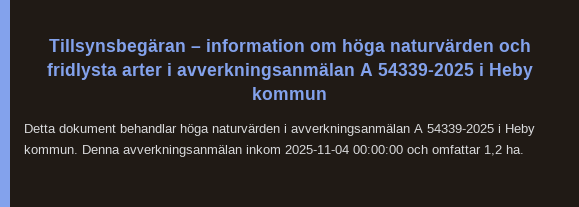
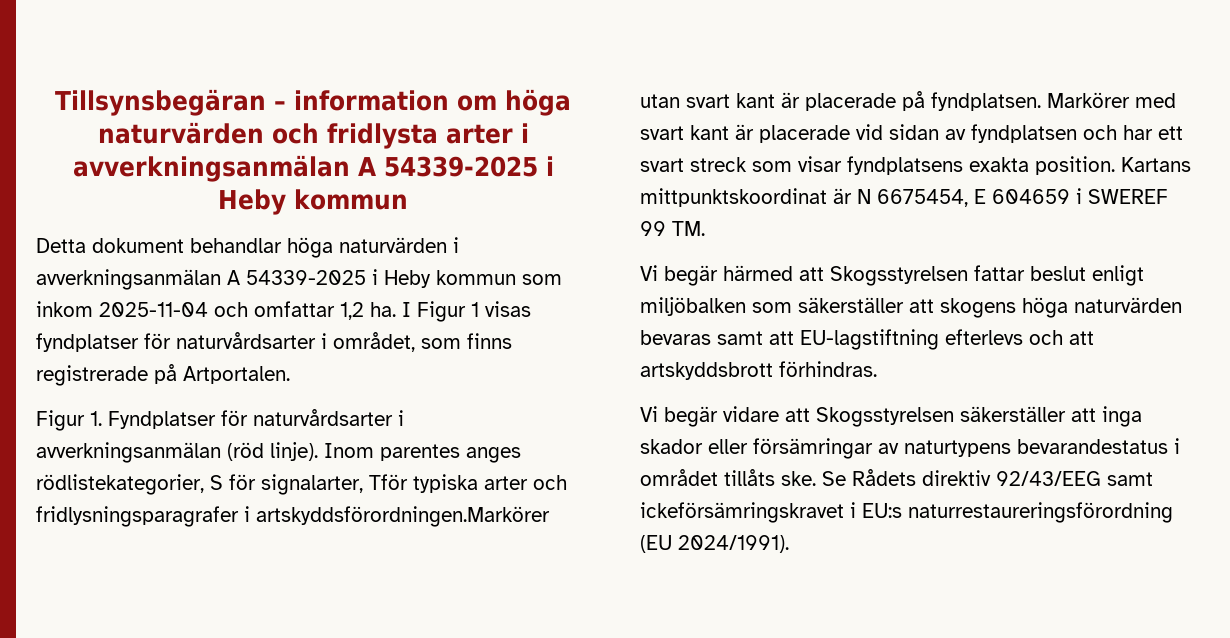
[24,145,242,157] kommun. Denna avverkningsanmälan -> [436,270,562,285] kommun som
[353,145,403,154] 00:00:00 -> (208, 309) none
(524, 149) none -> [402,301,531,322] [36,332,512,352] [36,364,290,386] [36,409,404,431] [36,442,521,463] [36,474,567,495] [36,506,550,527] [640,91,1176,111] [640,124,1183,143] [640,156,1191,175] [640,188,1168,207] [640,221,705,236] [640,265,1144,286] [640,297,1182,318] [640,329,1094,350] [640,361,877,380] [640,406,1142,427] [640,438,1180,459] [640,469,1153,486] [640,502,1173,523] [640,535,789,553] I Figur 1 visas fyndplatser för naturvårdsarter i området, som finns registrerade på Artportalen. // Figur 1. Fyndplatser för naturvårdsarter i avverkningsanmälan (röd linje). Inom parentes anges rödlistekategorier, S för signalarter, Tför typiska arter och fridlysningsparagrafer i artskyddsförordningen.Markörer utan svart kant är placerade på fyndplatsen. Markörer med svart kant är placerade vid sidan av fyndplatsen och har ett svart streck som visar fyndplatsens exakta position. Kartans mittpunktskoordinat är N 6675454, E 604659 i SWEREF 99 TM. // Vi begär härmed att Skogsstyrelsen fattar beslut enligt miljöbalken som säkerställer att skogens höga naturvärden bevaras samt att EU-lagstiftning efterlevs och att artskyddsbrott förhindras. // Vi begär vidare att Skogsstyrelsen säkerställer att inga skador eller försämringar av naturtypens bevarandestatus i området tillåts ske. Se Rådets direktiv 92/43/EEG samt ickeförsämringskravet i EU:s naturrestaureringsförordning (EU 2024/1991).

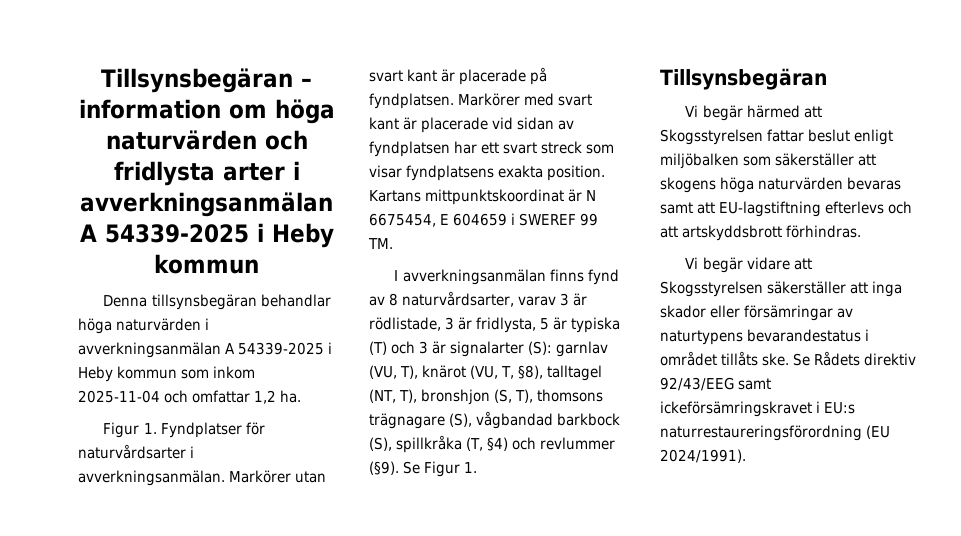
[36,238,184,253] Detta dokument -> [103,294,257,310] Denna tillsynsbegäran
[402,301,531,322] [36,332,512,352] [36,364,290,386] I Figur 1 visas fyndplatser för naturvårdsarter i området, som finns registrerade på Artportalen. -> (302, 396) none
[36,442,521,463] [36,474,567,495] [36,506,550,527] avverkningsanmälan (röd linje). Inom parentes anges rödlistekategorier, S för signalarter, Tför typiska arter och fridlysningsparagrafer i artskyddsförordningen.Markörer -> [78,470,292,486] avverkningsanmälan. Markörer
[1083,125,1117,140] och -> (450, 149) none
(705, 228) none -> [394,269,619,285] [369,291,588,307] [369,317,621,333] [369,341,609,357] [369,365,603,381] [369,389,604,405] [369,411,621,429] [369,435,616,453] [369,461,478,477] [660,68,827,90] // I avverkningsanmälan finns fynd av 8 naturvårdsarter, varav 3 är rödlistade, 3 är fridlysta, 5 är typiska (T) och 3 är signalarter (S): garnlav (VU, T), knärot (VU, T, §8), talltagel (NT, T), bronshjon (S, T), thomsons trägnagare (S), vågbandad barkbock (S), spillkråka (T, §4) och revlummer (§9). Se Figur 1. // Tillsynsbegäran

